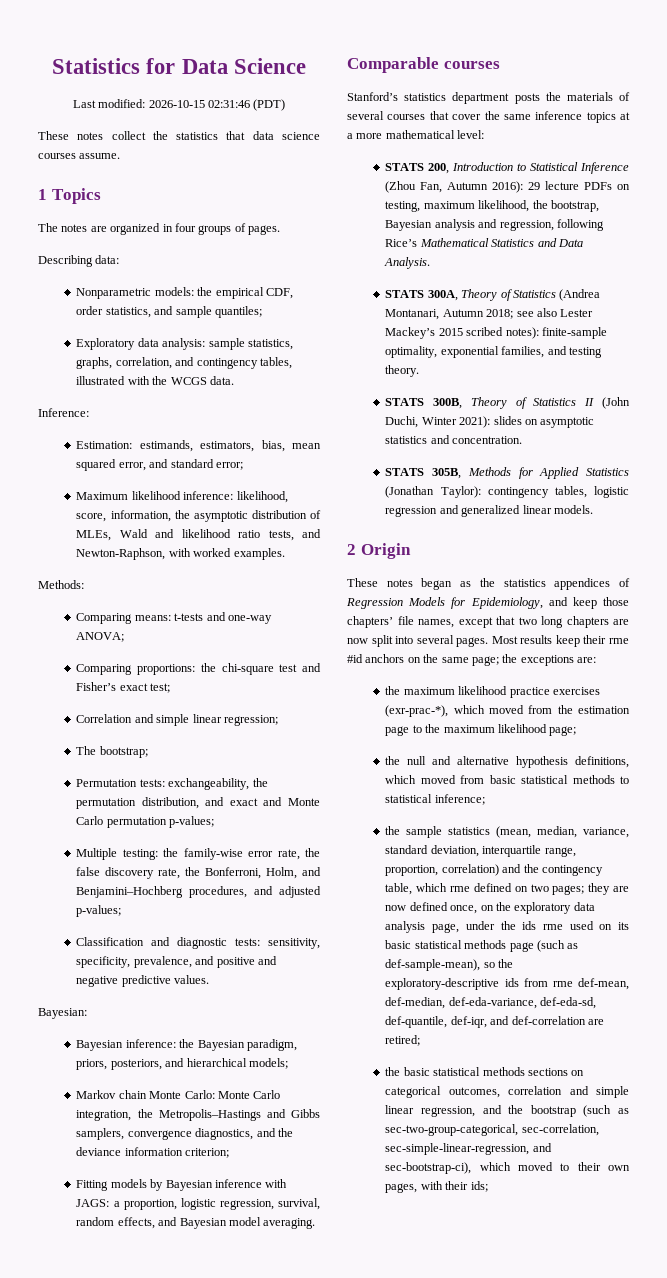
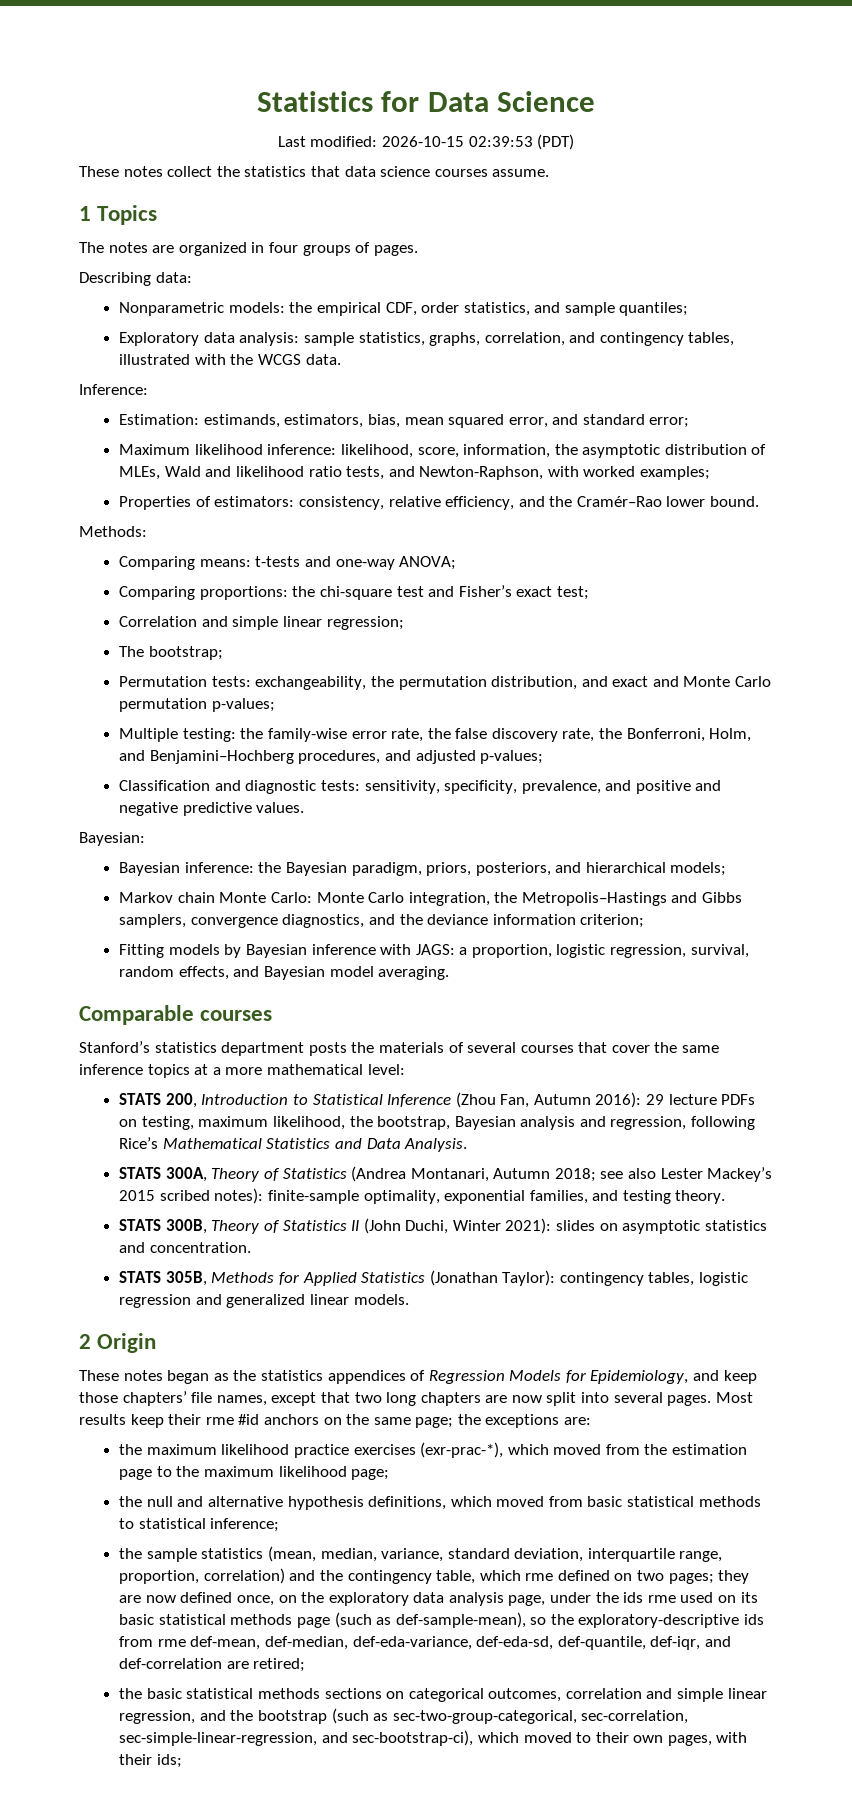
[207,100,250,108] 02:31:46 -> [468,136,533,147] 02:39:53
[233,548,285,560] examples. -> [640,466,711,480] [119,496,760,510] examples; // Properties of estimators: consistency, relative efficiency, and the Cramér–Rao lower bound.

